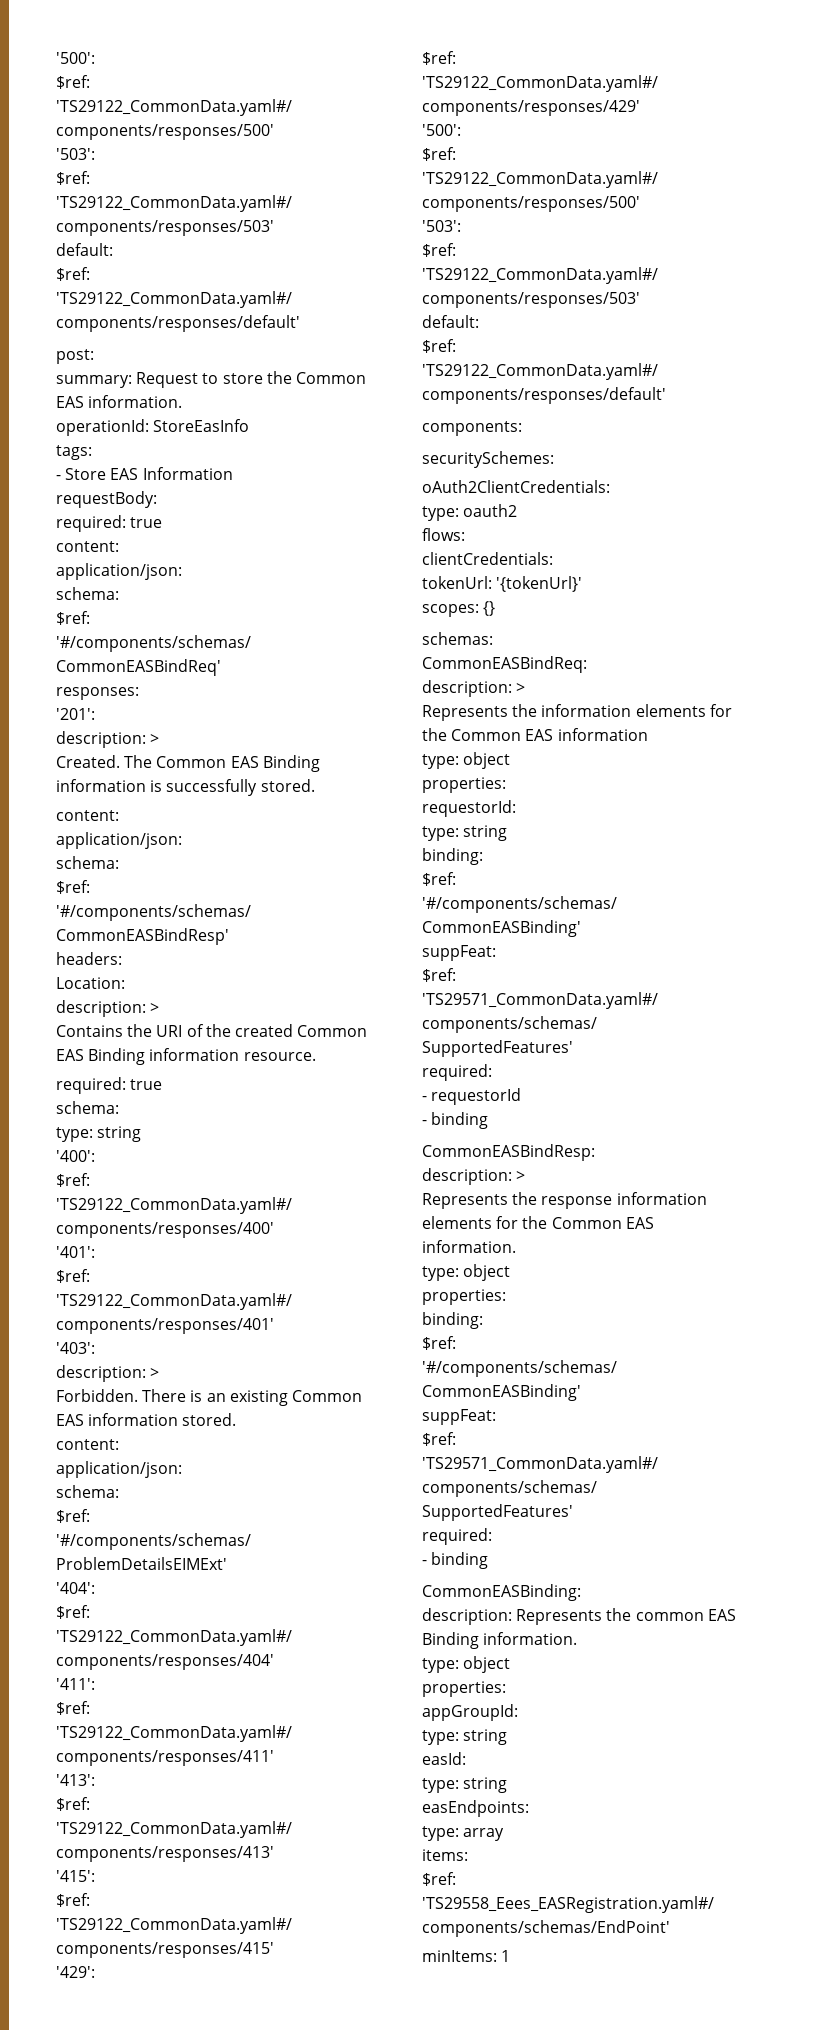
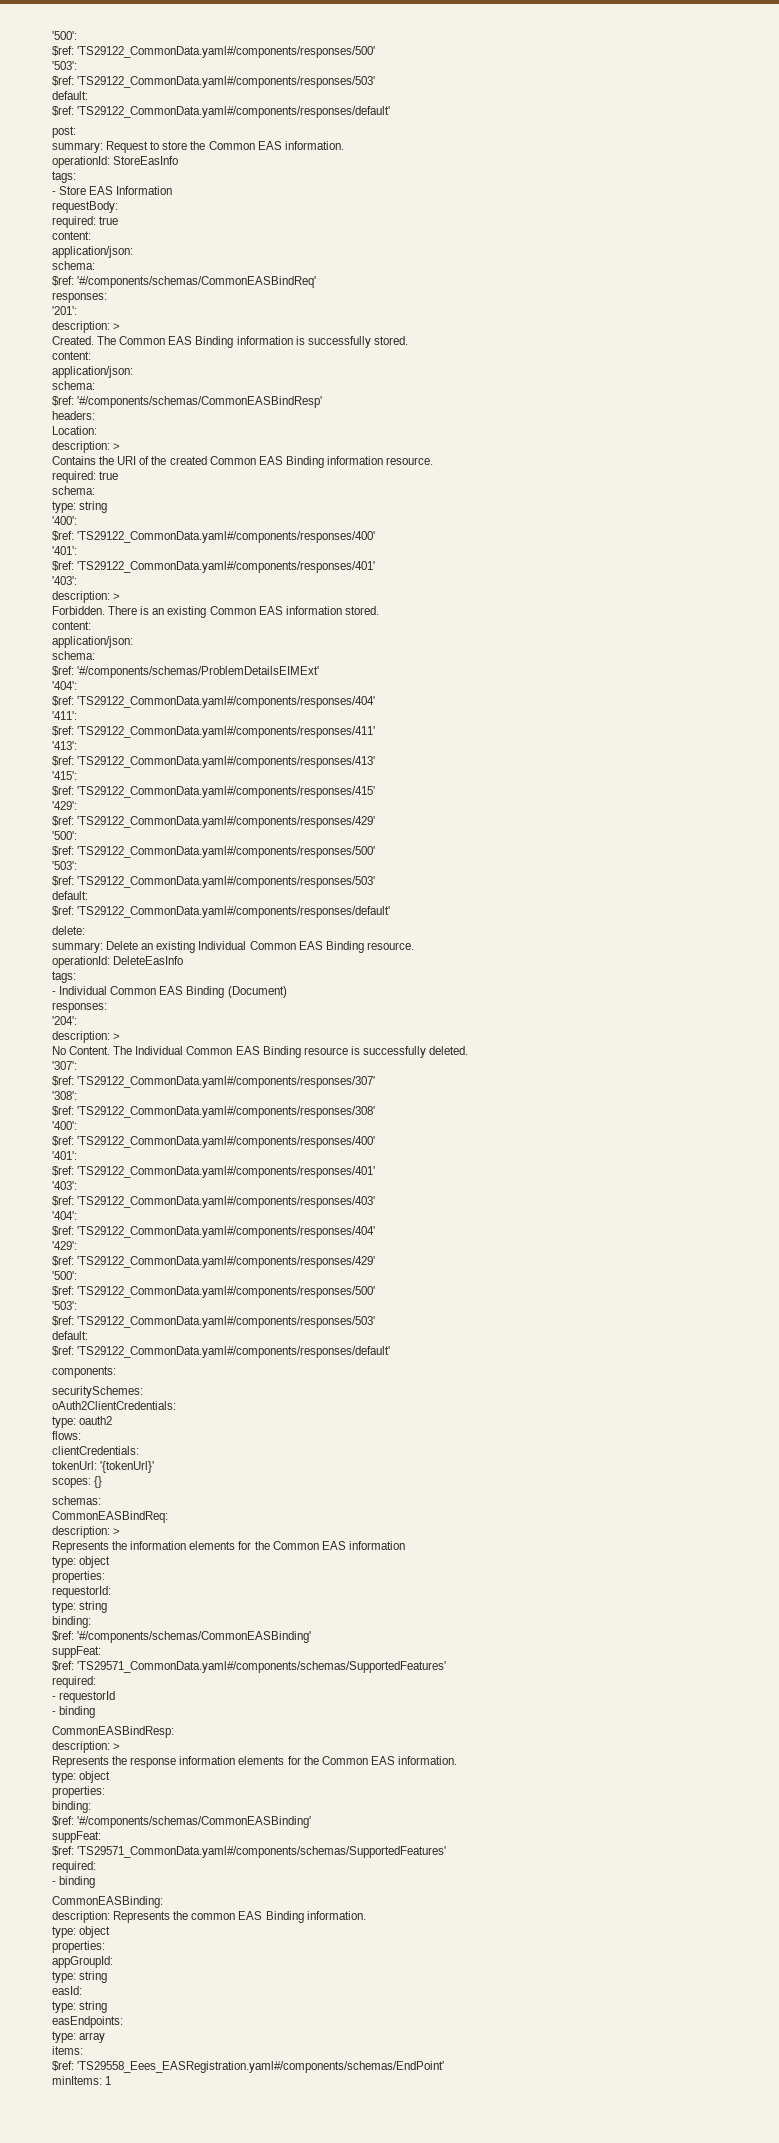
(666, 395) none -> [52,926,85,935] [52,941,414,953] [52,956,184,968] [52,971,76,983] [52,986,287,998] [52,1002,107,1013] [52,1016,77,1025] [52,1031,121,1043] [52,1046,469,1058] [52,1061,77,1070] [52,1076,376,1088] [52,1091,77,1100] [52,1106,376,1118] [52,1121,77,1130] [52,1136,376,1148] [52,1151,77,1160] [52,1166,376,1178] [52,1181,77,1190] [52,1196,376,1208] [52,1211,77,1220] [52,1226,376,1238] [52,1241,77,1250] [52,1256,376,1268] [52,1271,77,1280] [52,1286,376,1298] [52,1301,77,1310] [52,1316,376,1328] [52,1331,88,1340] [52,1346,391,1358] // delete: // summary: Delete an existing Individual Common EAS Binding resource. // operationId: DeleteEasInfo // tags: // - Individual Common EAS Binding (Document) // responses: // '204': // description: > // No Content. The Individual Common EAS Binding resource is successfully deleted. // '307': // $ref: 'TS29122_CommonData.yaml#/components/responses/307' // '308': // $ref: 'TS29122_CommonData.yaml#/components/responses/308' // '400': // $ref: 'TS29122_CommonData.yaml#/components/responses/400' // '401': // $ref: 'TS29122_CommonData.yaml#/components/responses/401' // '403': // $ref: 'TS29122_CommonData.yaml#/components/responses/403' // '404': // $ref: 'TS29122_CommonData.yaml#/components/responses/404' // '429': // $ref: 'TS29122_CommonData.yaml#/components/responses/429' // '500': // $ref: 'TS29122_CommonData.yaml#/components/responses/500' // '503': // $ref: 'TS29122_CommonData.yaml#/components/responses/503' // default: // $ref: 'TS29122_CommonData.yaml#/components/responses/default'

